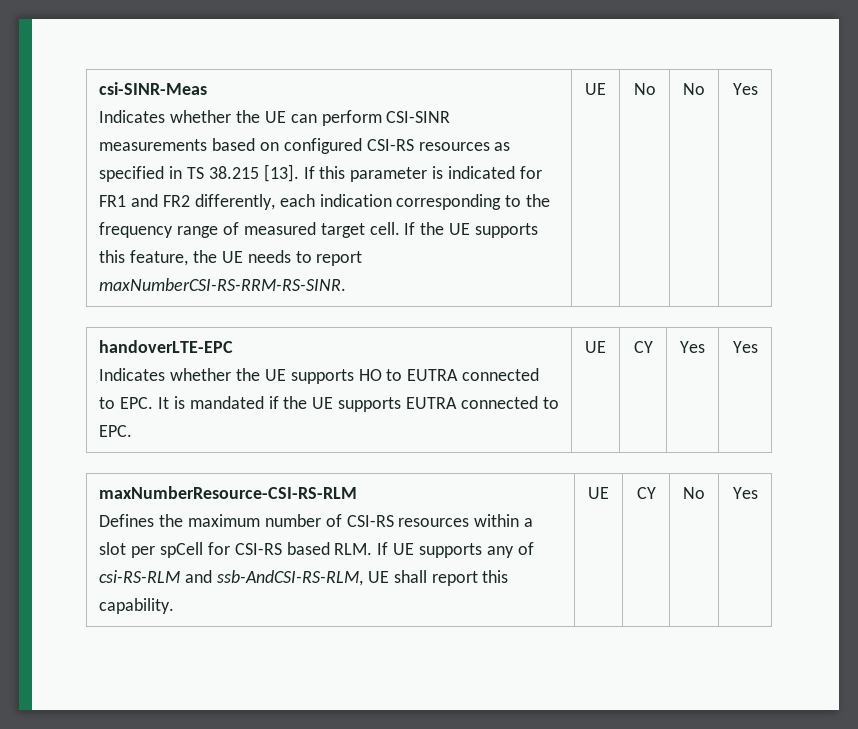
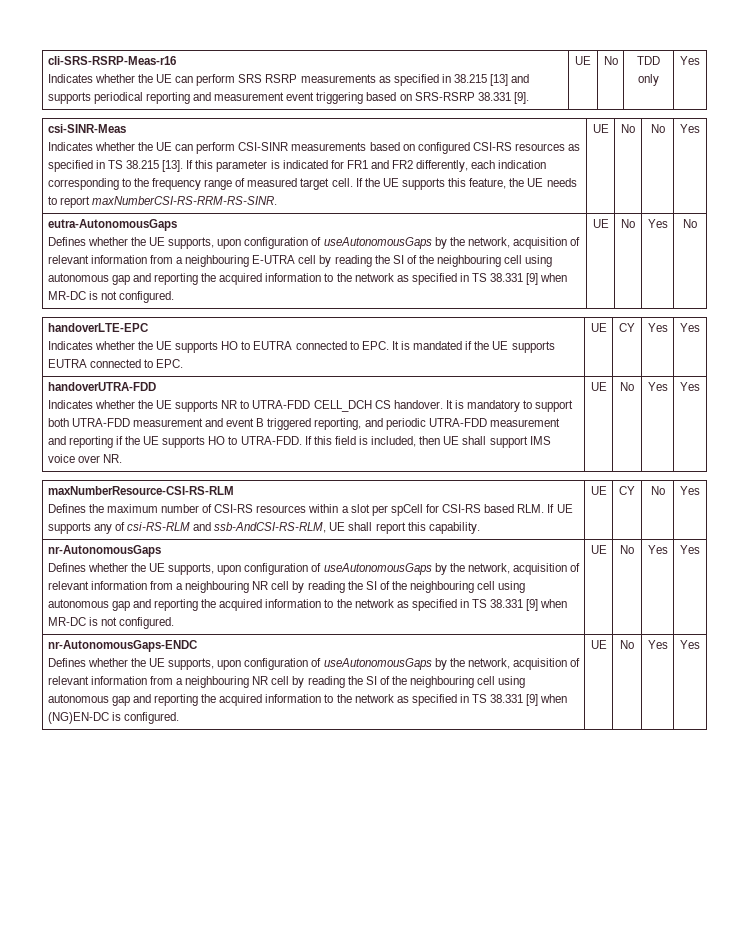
(99, 88) none -> [47,56,176,65] [47,74,530,86] [47,92,529,104] [575,56,591,65] [603,56,618,65] [637,56,660,65] [638,74,659,86] [680,56,700,65] cli-SRS-RSRP-Meas-r16 // Indicates whether the UE can perform SRS RSRP measurements as specified in 38.215 [13] and supports periodical reporting and measurement event triggering based on SRS-RSRP 38.331 [9]. | UE | No | TDD only | Yes //
(758, 89) none -> [47,219,177,231] [47,237,581,249] [47,255,553,267] [47,273,568,285] [47,291,175,303] [592,219,609,228] [621,219,635,228] [647,219,668,228] [683,219,697,228] // eutra-AutonomousGaps // Defines whether the UE supports, upon configuration of useAutonomousGaps by the network, acquisition of relevant information from a neighbouring E-UTRA cell by reading the SI of the neighbouring cell using autonomous gap and reporting the acquired information to the network as specified in TS 38.331 [9] when MR-DC is not configured. | UE | No | Yes | No
(758, 347) none -> [47,382,156,391] [47,400,574,412] [47,418,560,430] [47,436,551,448] [47,454,122,463] [590,382,607,391] [620,382,634,391] [647,382,668,391] [680,382,700,391] // handoverUTRA-FDD // Indicates whether the UE supports NR to UTRA-FDD CELL_DCH CS handover. It is mandatory to support both UTRA-FDD measurement and event B triggered reporting, and periodic UTRA-FDD measurement and reporting if the UE supports HO to UTRA-FDD. If this field is included, then UE shall support IMS voice over NR. | UE | No | Yes | Yes
(758, 493) none -> [47,545,161,557] [47,563,581,575] [47,581,526,593] [47,599,568,611] [47,617,175,629] [590,545,607,554] [620,545,634,554] [647,545,668,554] [680,545,700,554] [47,640,197,652] [47,658,581,670] [47,676,526,688] [47,694,568,706] [47,712,179,724] [590,640,607,649] [620,640,634,649] [647,640,668,649] [680,640,700,649] // nr-AutonomousGaps // Defines whether the UE supports, upon configuration of useAutonomousGaps by the network, acquisition of relevant information from a neighbouring NR cell by reading the SI of the neighbouring cell using autonomous gap and reporting the acquired information to the network as specified in TS 38.331 [9] when MR-DC is not configured. | UE | No | Yes | Yes // nr-AutonomousGaps-ENDC // Defines whether the UE supports, upon configuration of useAutonomousGaps by the network, acquisition of relevant information from a neighbouring NR cell by reading the SI of the neighbouring cell using autonomous gap and reporting the acquired information to the network as specified in TS 38.331 [9] when (NG)EN-DC is configured. | UE | No | Yes | Yes

